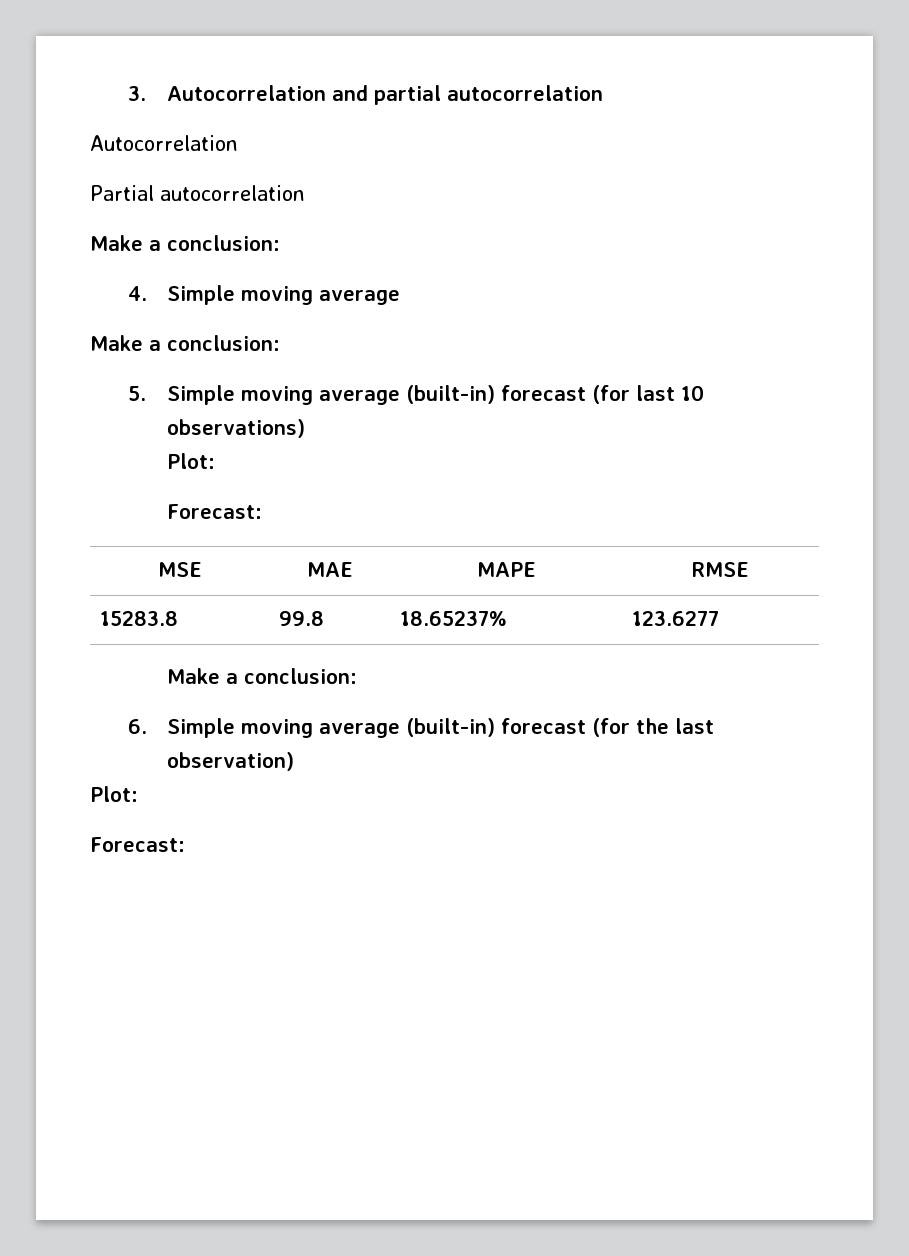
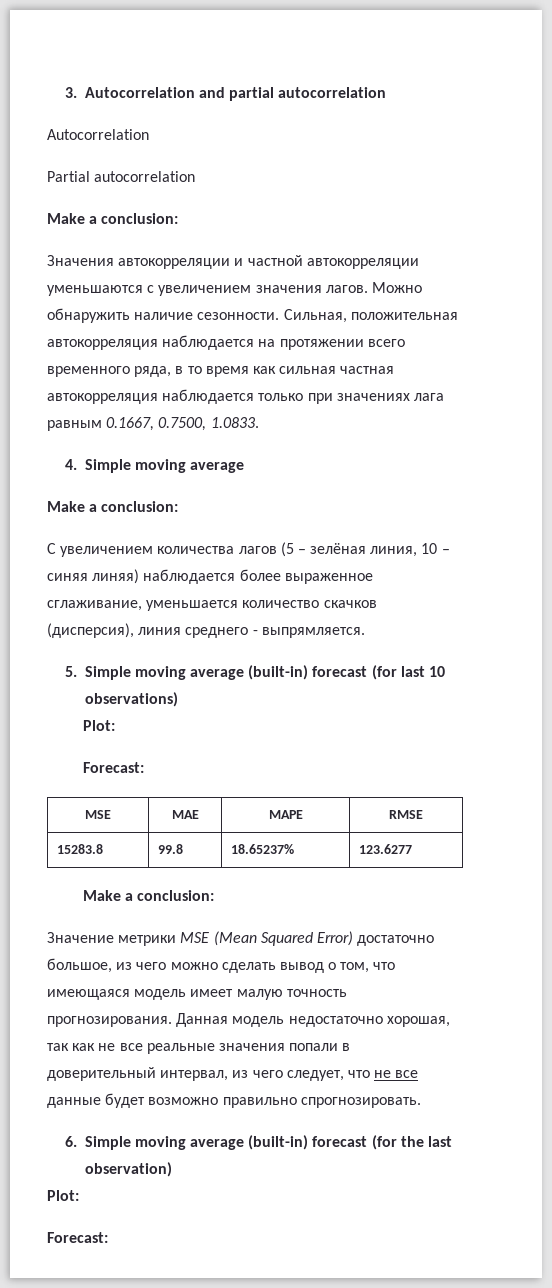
(280, 243) none -> [47,255,419,269] [47,282,422,296] [47,308,458,323] [47,335,405,350] [47,366,395,377] [47,389,444,404] [47,417,259,431] // Значения автокорреляции и частной автокорреляции уменьшаются с увеличением значения лагов. Можно обнаружить наличие сезонности. Сильная, положительная автокорреляция наблюдается на протяжении всего временного ряда, в то время как сильная частная автокорреляция наблюдается только при значениях лага равным 0.1667, 0.7500, 1.0833.
(280, 343) none -> [47,542,450,557] [47,569,373,584] [47,600,377,611] [47,623,365,638] // С увеличением количества лагов (5 – зелёная линия, 10 – синяя линяя) наблюдается более выраженное сглаживание, уменьшается количество скачков (дисперсия), линия среднего - выпрямляется.
(357, 676) none -> [47,931,435,946] [47,958,396,973] [47,989,347,1000] [47,1013,450,1027] [47,1043,351,1054] [47,1067,419,1081] [47,1093,421,1108] // Значение метрики MSE (Mean Squared Error) достаточно большое, из чего можно сделать вывод о том, что имеющаяся модель имеет малую точность прогнозирования. Данная модель недостаточно хорошая, так как не все реальные значения попали в доверительный интервал, из чего следует, что не все данные будет возможно правильно спрогнозировать.

